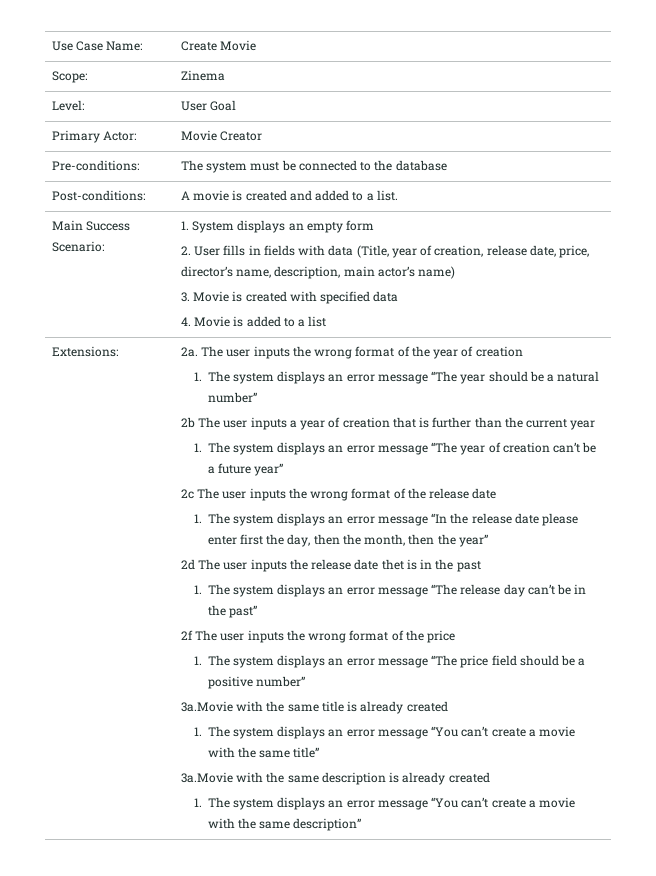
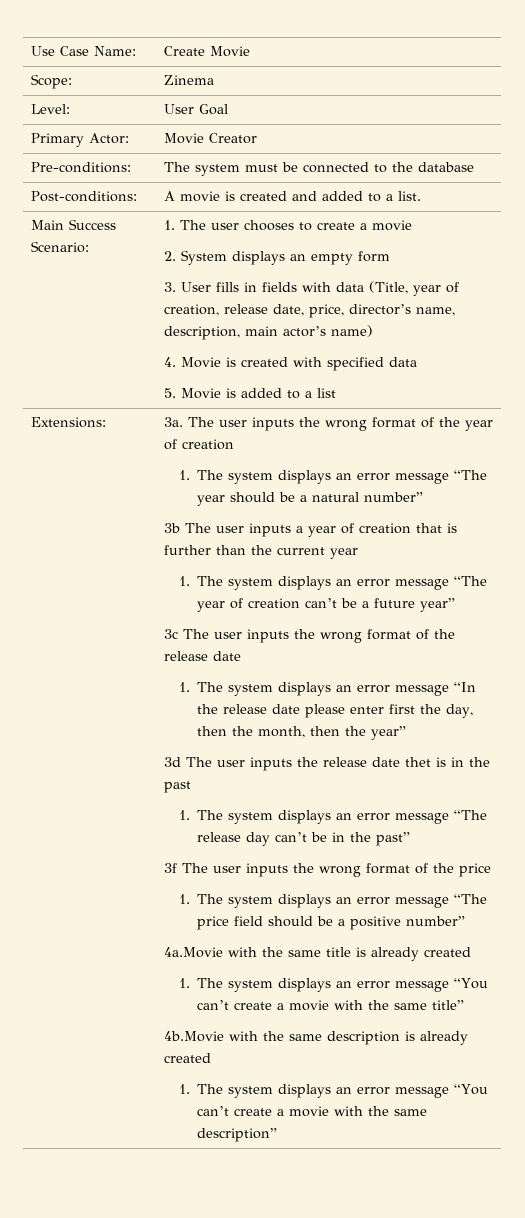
(190, 225) none -> [179,220,412,231] [163,251,176,261] The user chooses to create a movie // 2.
[181,246,192,255] 2. -> [163,282,176,292] 3.
[181,292,191,302] 3. -> [163,357,176,367] 4.
[181,317,192,326] 4. -> [163,388,176,398] 5.
[181,347,199,357] 2a. -> [163,417,183,427] 3a.
[181,417,196,428] 2b -> [163,523,180,533] 3b
[181,489,195,499] 2c -> [163,629,178,639] 3c
[181,559,196,570] 2d -> [163,757,181,767] 3d
[181,630,194,640] 2f -> [163,863,177,873] 3f
[181,701,234,712] 3a.Movie -> [163,947,223,958] 4a.Movie
[181,772,234,783] 3a.Movie -> [163,1031,224,1042] 4b.Movie

